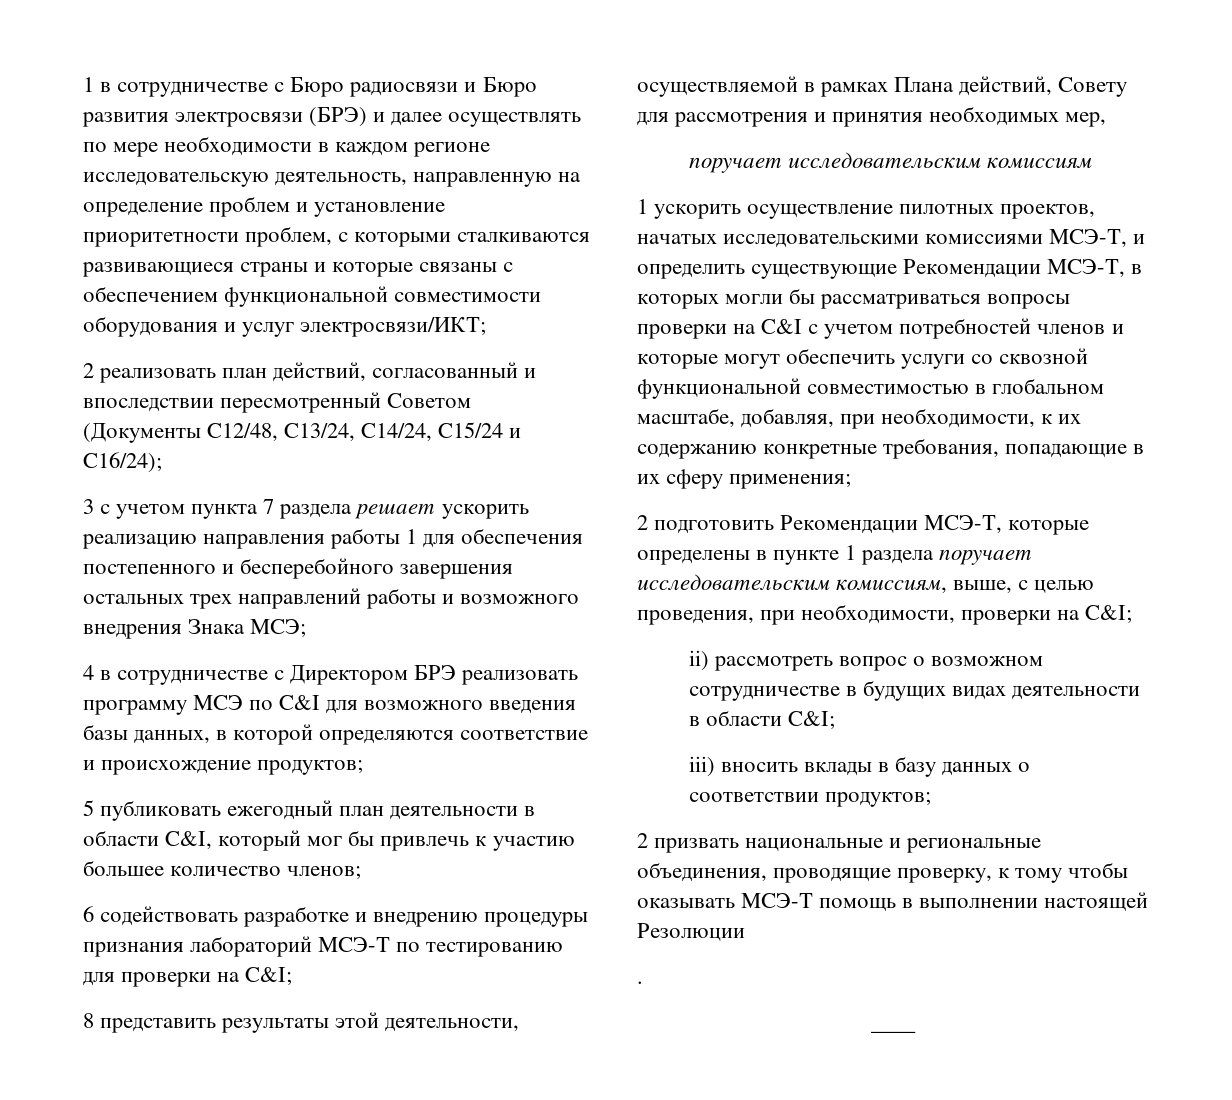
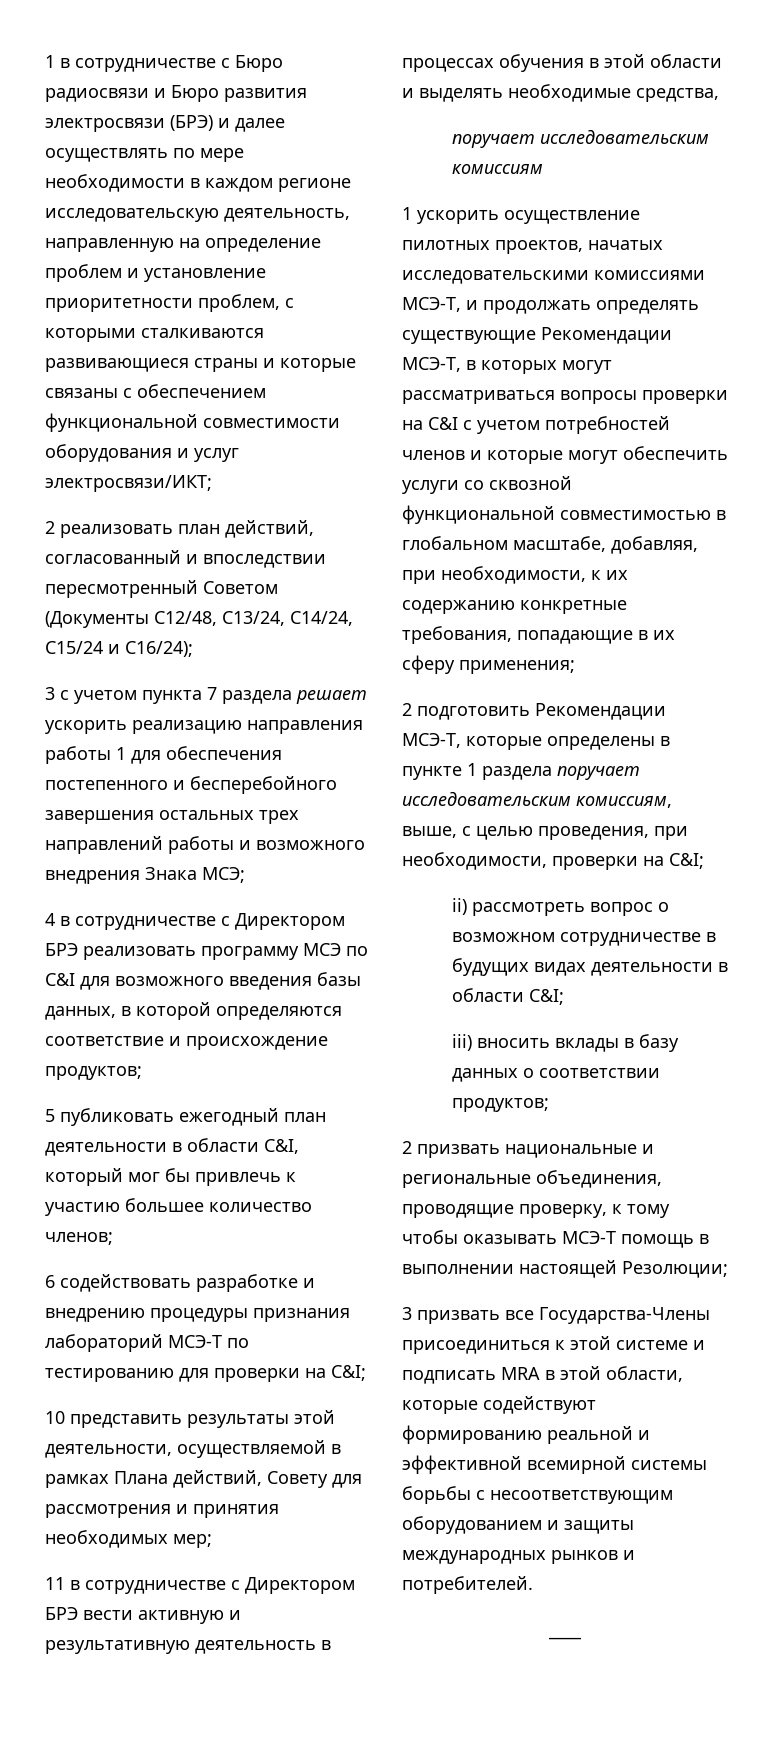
[83,1013,94,1028] 8 -> [45,1411,65,1424] 10
[1065,112,1107,127] мер, -> [173,1534,212,1548] [45,1577,355,1594] [45,1607,241,1624] [45,1640,331,1654] [402,54,722,72] [402,84,719,102] мер; // 11 в сотрудничестве с Директором БРЭ вести активную и результативную деятельность в процессах обучения в этой области и выделять необходимые средства,
[637,264,745,279] определить -> [483,300,699,314] продолжать определять
[725,288,816,304] могли бы -> [562,360,612,374] могут
[637,923,745,942] [637,981,643,984] Резолюции // . -> [622,1261,728,1278] [402,1307,710,1324] [402,1336,705,1354] [402,1366,683,1384] [402,1396,596,1414] [402,1425,650,1444] [402,1455,707,1474] [402,1486,673,1504] [402,1516,634,1534] [402,1550,635,1564] [402,1576,533,1594] Резолюции; // 3 призвать все Государства-Члены присоединиться к этой системе и подписать MRA в этой области, которые содействуют формированию реальной и эффективной всемирной системы борьбы с несоответствующим оборудованием и защиты международных рынков и потребителей.

